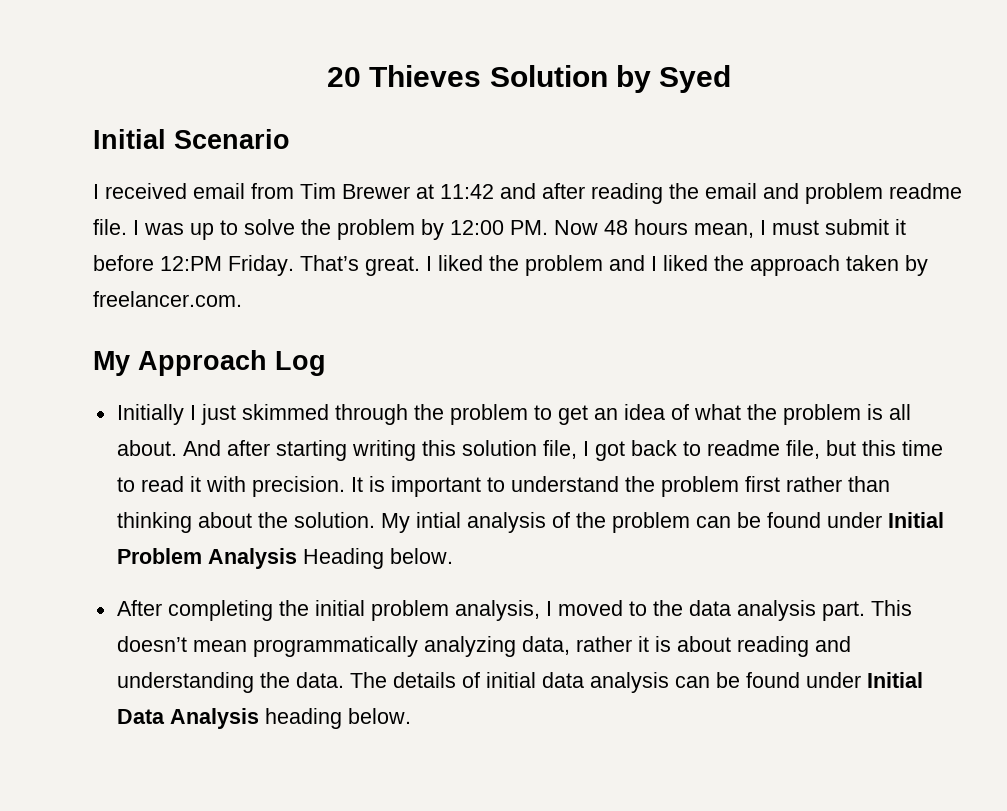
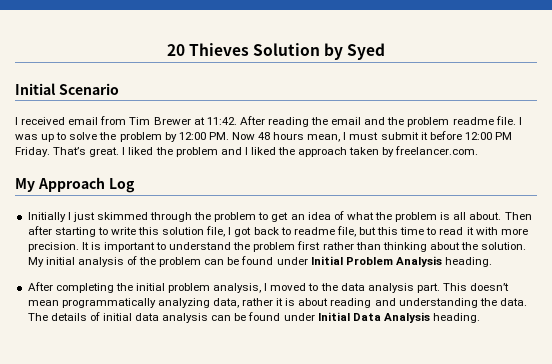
[440,183,585,199] 11:42 and after -> [206,116,265,125] 11:42. After
(799, 191) none -> [387,117,405,125] the
[160,256,222,271] 12:PM -> [464,132,512,140] 12:00 PM
[182,440,221,456] And -> [504,212,532,220] Then
[351,440,416,461] writing -> [97,227,136,235] to write
(246, 484) none -> [500,228,528,235] more
[415,512,461,528] intial -> [45,257,75,265] initial
[302,548,453,569] Heading below. -> [445,257,493,267] heading.
[264,708,411,729] heading below. -> [433,313,481,323] heading.

